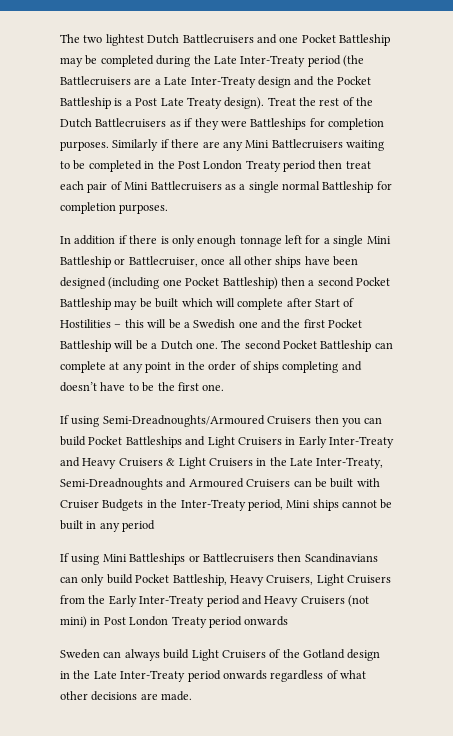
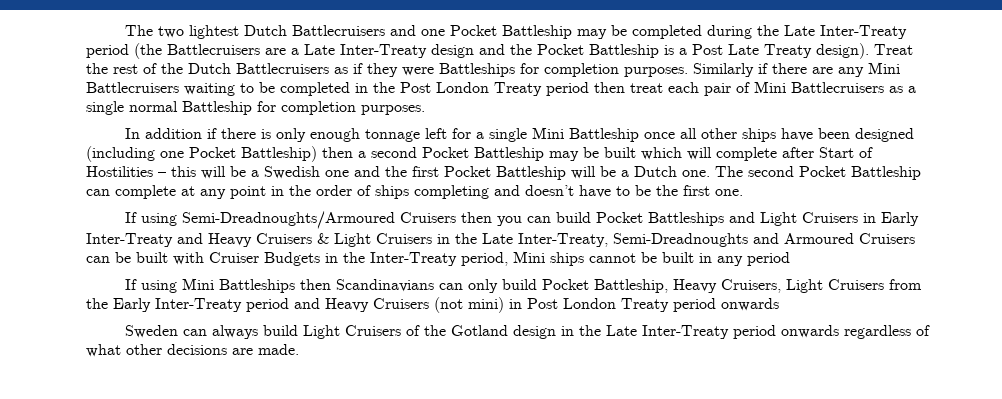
[114,256,198,267] or Battlecruiser, -> (639, 135) none
[188,553,274,563] or Battlecruisers -> (295, 286) none

